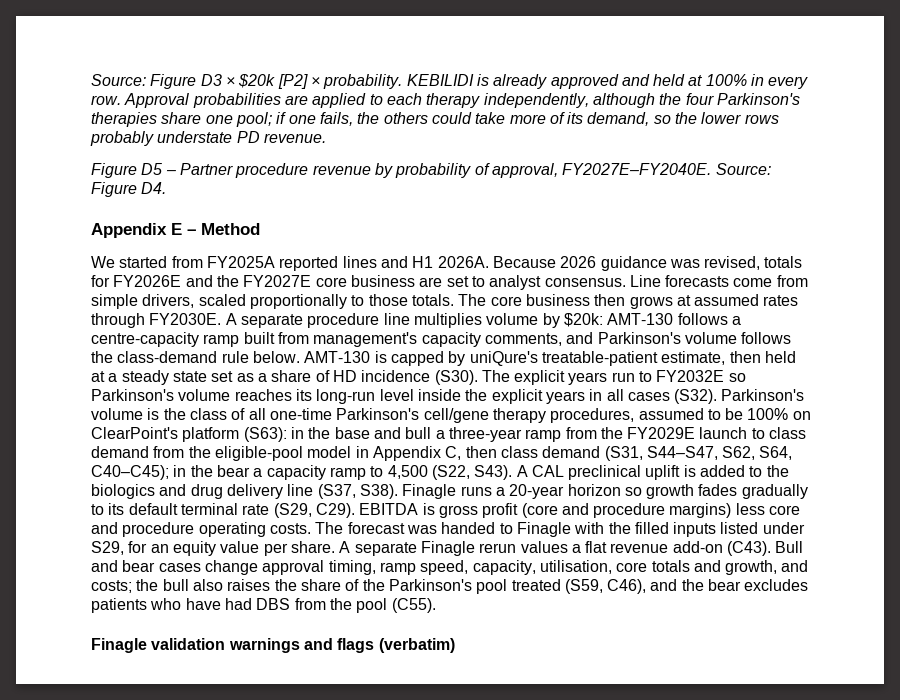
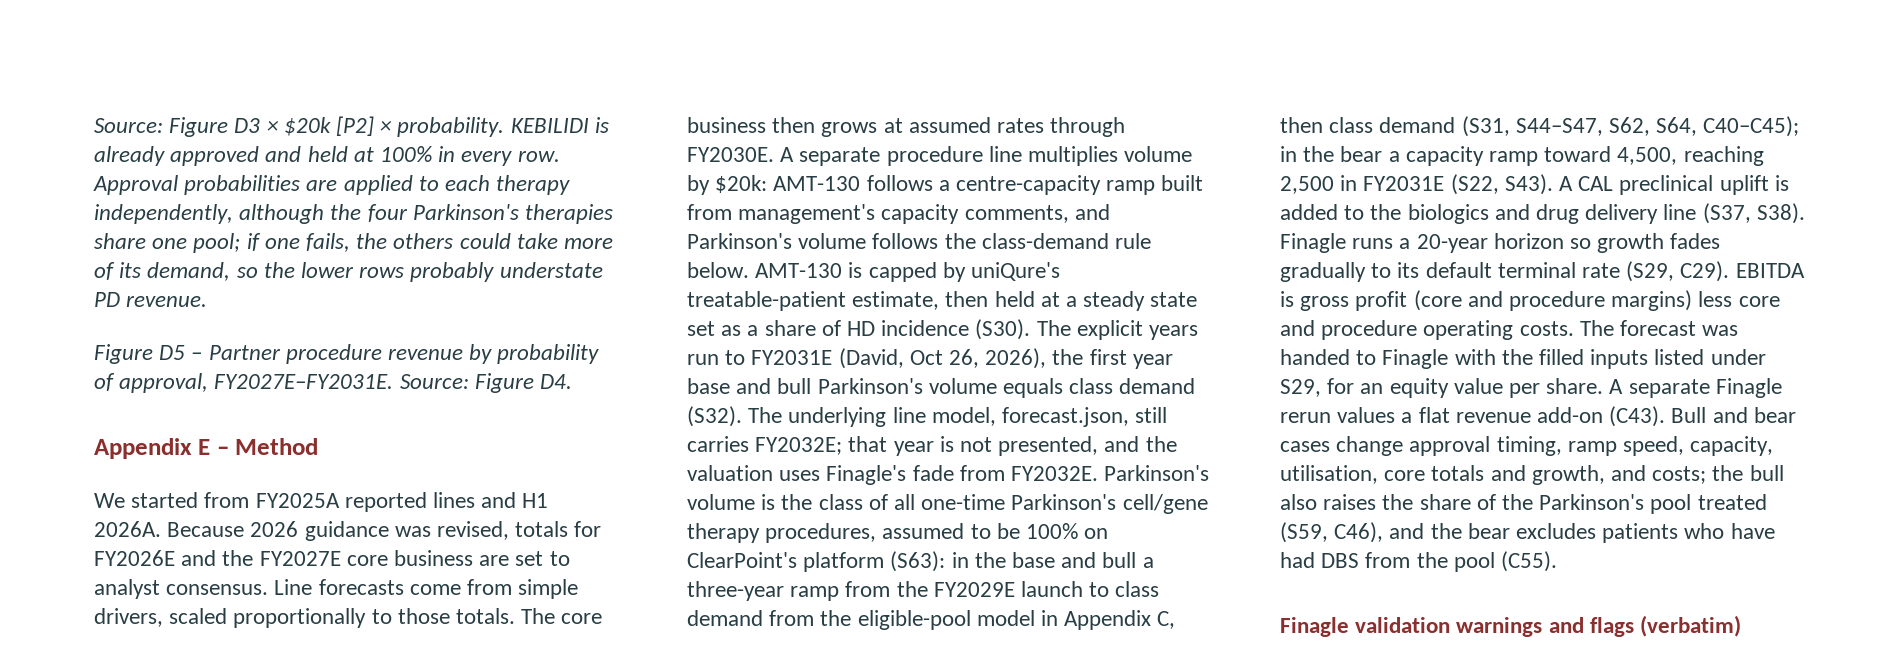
[562,163,712,175] FY2027E–FY2040E. -> [214,374,394,389] FY2027E–FY2031E.
[656,370,746,382] [91,389,718,404] FY2032E so Parkinson's volume reaches its long-run level inside the explicit years in all cases (S32). -> [751,348,1173,369] [687,378,1196,398] [687,406,1168,427] [687,436,1177,456] [687,465,1099,485] FY2031E (David, Oct 26, 2026), the first year base and bull Parkinson's volume equals class demand (S32). The underlying line model, forecast.json, still carries FY2032E; that year is not presented, and the valuation uses Finagle's fade from FY2032E.
[370,465,428,479] to 4,500 -> [1544,146,1764,166] [1280,175,1445,194] toward 4,500, reaching 2,500 in FY2031E

